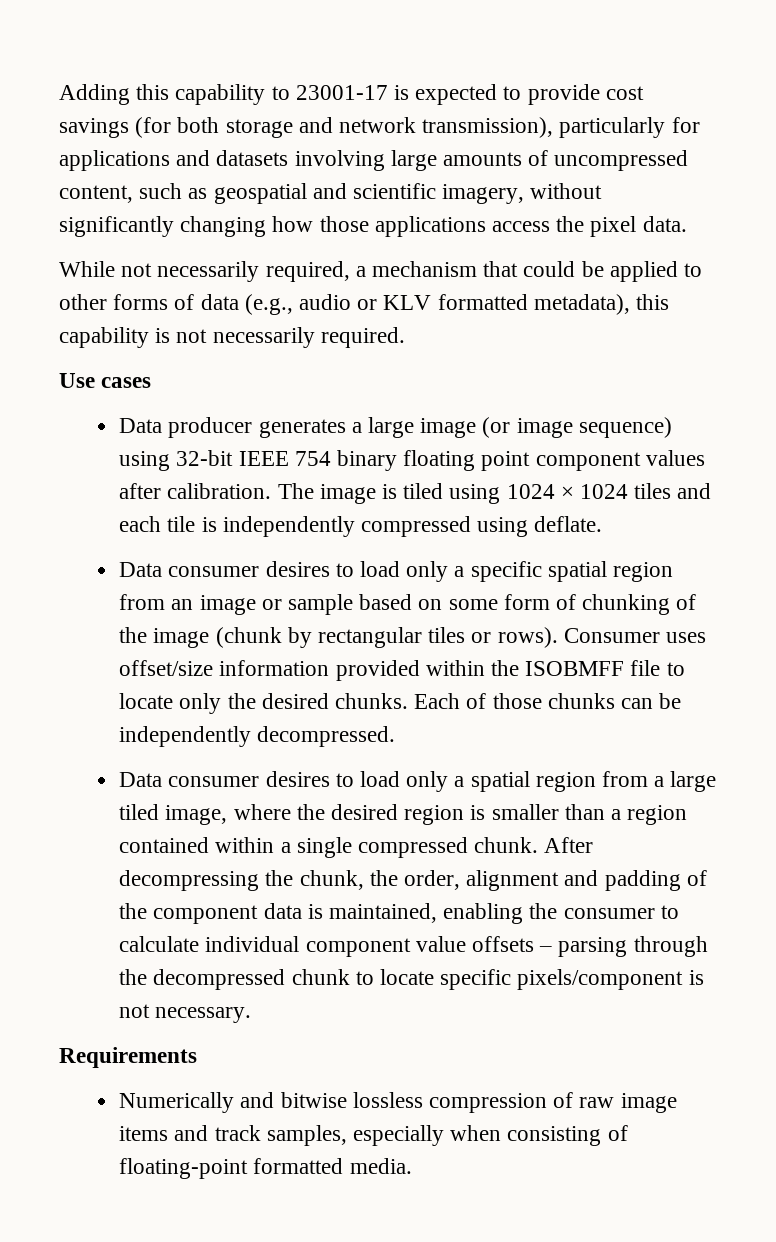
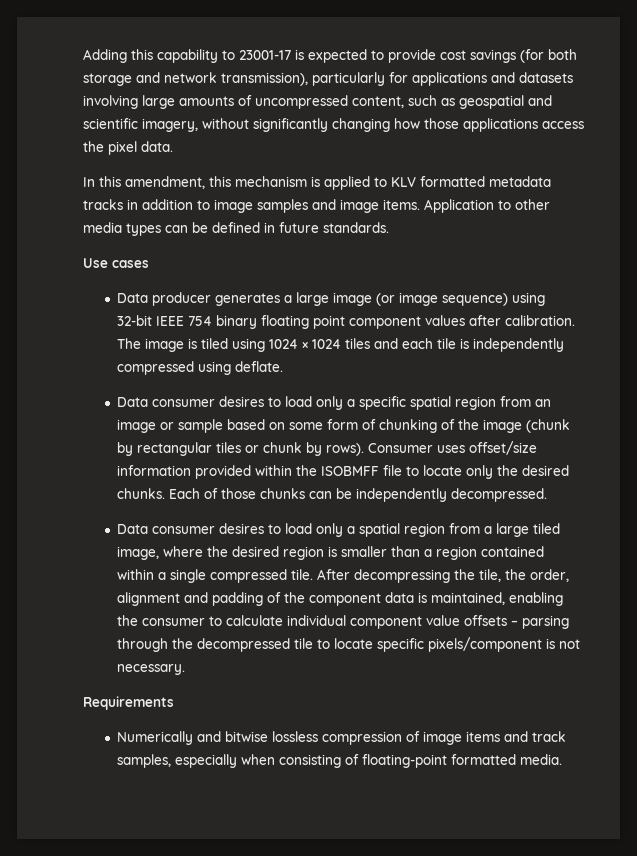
[59,261,703,282] [59,294,670,315] [59,327,405,348] While not necessarily required, a mechanism that could be applied to other forms of data (e.g., audio or KLV formatted metadata), this capability is not necessarily required. -> [83,176,551,190] [83,199,550,213] [83,222,389,236] In this amendment, this mechanism is applied to KLV formatted metadata tracks in addition to image samples and image items. Application to other media types can be defined in future standards.
(492, 637) none -> [263,442,323,456] chunk by
[474,837,539,853] chunk. -> [291,569,314,580] tile.
[299,870,364,890] chunk, -> [479,569,502,582] tile,
[291,969,350,985] chunk -> [294,638,314,649] tile
[579,1097,615,1108] raw -> (421, 736) none

